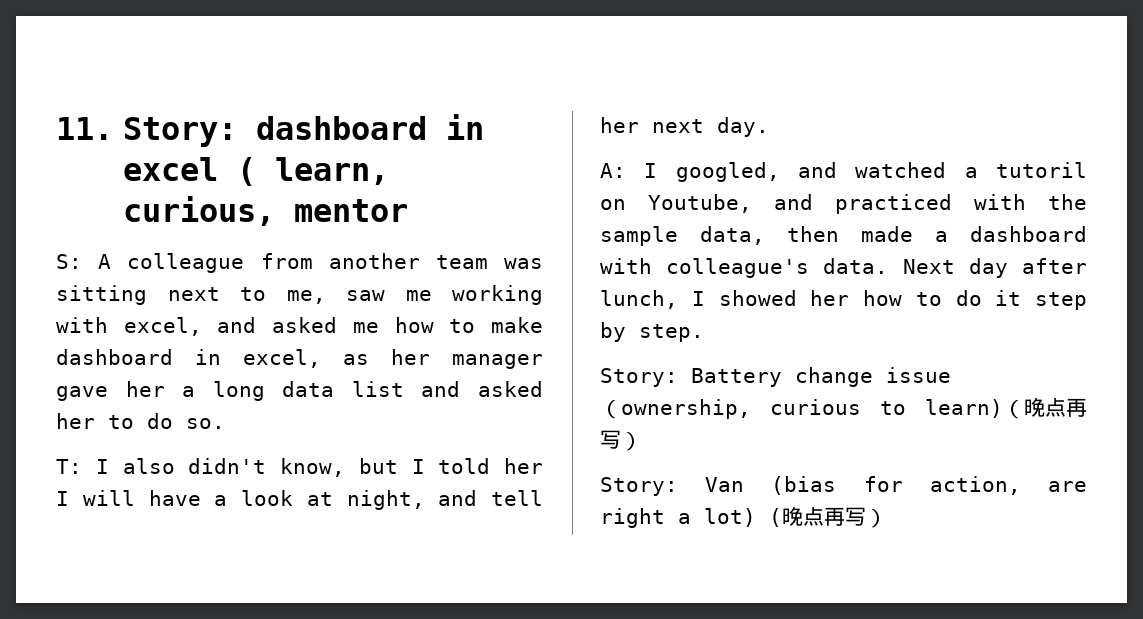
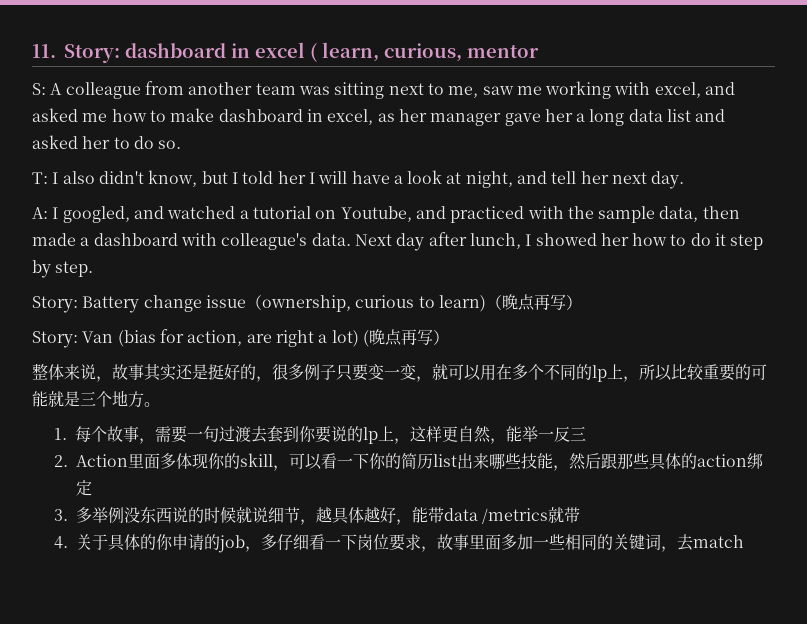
[996,162,1087,178] tutoril -> [252,206,311,219] tutorial
(887, 518) none -> [32,363,767,382] [32,390,160,408] [53,426,587,444] [53,453,763,471] [75,480,92,496] [53,507,580,525] [53,534,744,553] // 整体来说，故事其实还是挺好的，很多例子只要变一变，就可以用在多个不同的lp上，所以比较重要的可能就是三个地方。 // 1.每个故事，需要一句过渡去套到你要说的lp上，这样更自然，能举一反三 // 2. Action里面多体现你的skill，可以看一下你的简历list出来哪些技能，然后跟那些具体的action绑定 // 3.多举例没东西说的时候就说细节，越具体越好，能带data /metrics就带 // 4.关于具体的你申请的job，多仔细看一下岗位要求，故事里面多加一些相同的关键词，去match

